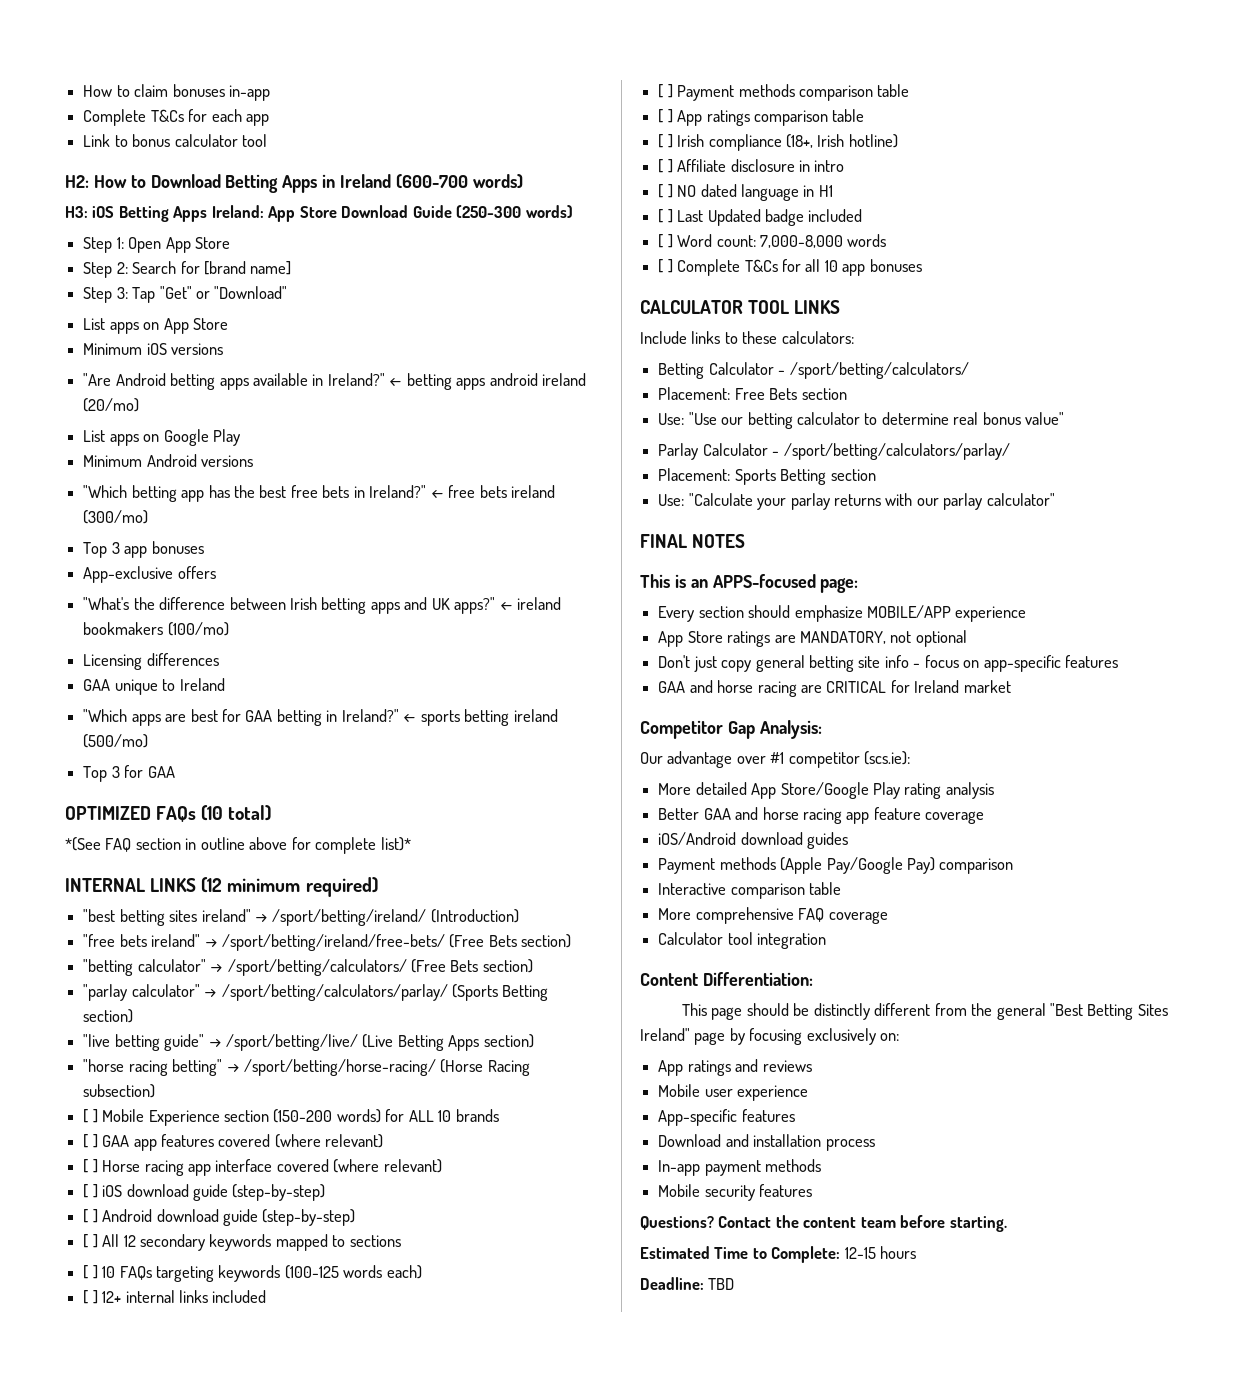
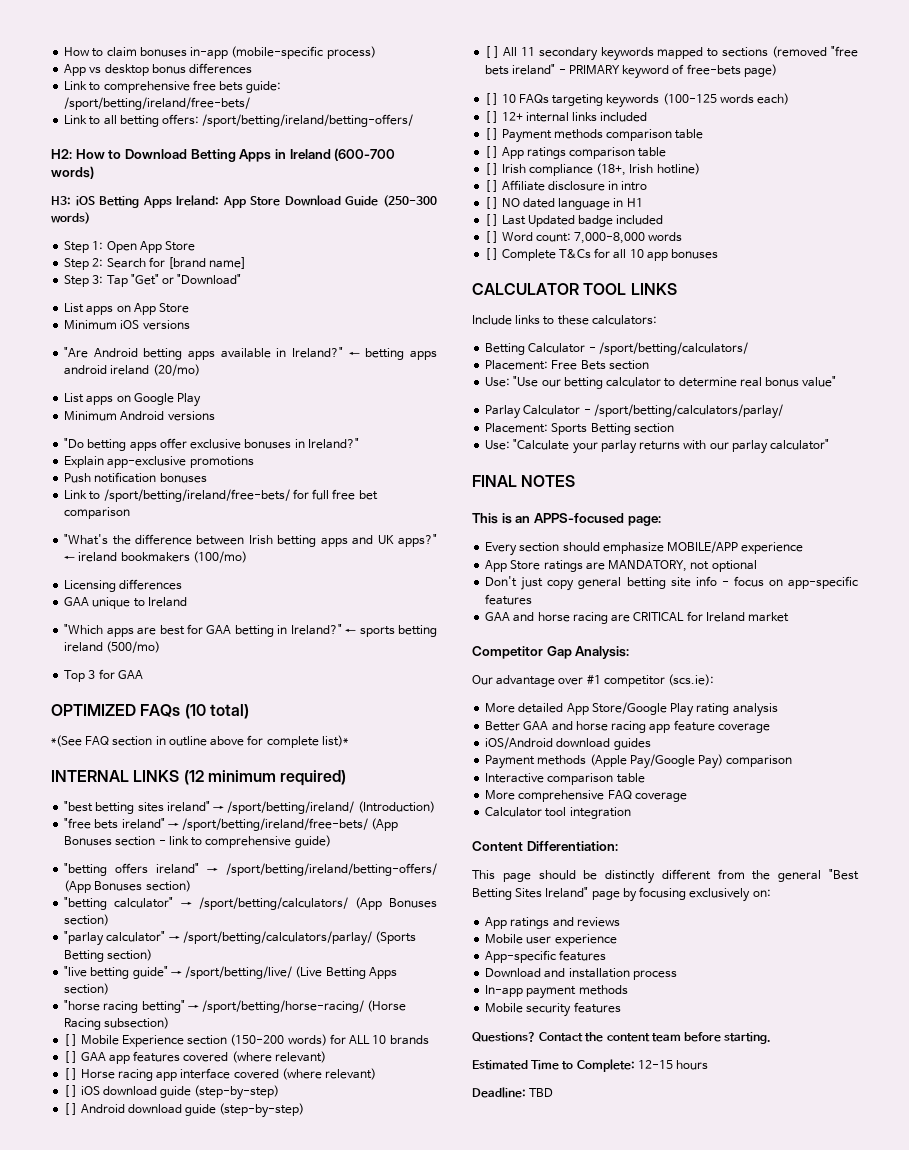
[83,109,269,126] [83,134,267,147] // Complete T&Cs for each app // Link to bonus calculator tool -> [231,46,376,59] [64,63,253,76] [64,80,282,93] [64,97,251,110] [64,114,414,127] (mobile-specific process) // App vs desktop bonus differences // Link to comprehensive free bets guide: /sport/betting/ireland/free-bets/ // Link to all betting offers: /sport/betting/ireland/betting-offers/
[83,485,556,502] [83,510,149,524] [83,541,204,558] [83,566,216,583] "Which betting app has the best free bets in Ireland?" ← free bets ireland (300/mo) // Top 3 app bonuses // App-exclusive offers -> [64,438,359,451] [64,456,254,468] [64,472,207,483] [64,489,378,502] [64,507,131,519] "Do betting apps offer exclusive bonuses in Ireland?" // Explain app-exclusive promotions // Push notification bonuses // Link to /sport/betting/ireland/free-bets/ for full free bet comparison
[449,934,517,948] (Free Bets -> [371,818,399,831] [64,835,331,848] [64,863,437,876] [64,880,143,893] (App Bonuses section - link to comprehensive guide) // "betting offers ireland" → /sport/betting/ireland/betting-offers/ (App Bonuses
[410,959,479,973] (Free Bets -> [354,897,438,910] (App Bonuses
[123,1235,136,1247] 12 -> [520,47,535,56] 11
(401, 1241) none -> [772,46,858,58] [485,64,777,79] (removed "free bets ireland" - PRIMARY keyword of free-bets page)

